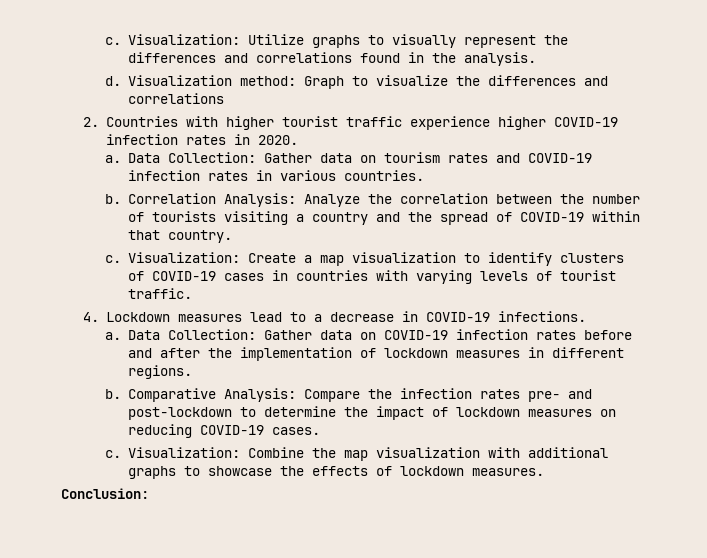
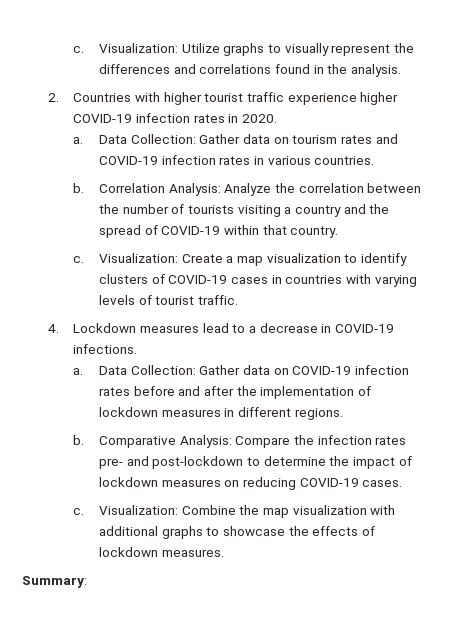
[105,75,608,89] [127,93,224,104] // d. Visualization method: Graph to visualize the differences and correlations -> (402, 70) none
[61,488,149,499] Conclusion: -> [22,576,87,588] Summary:

